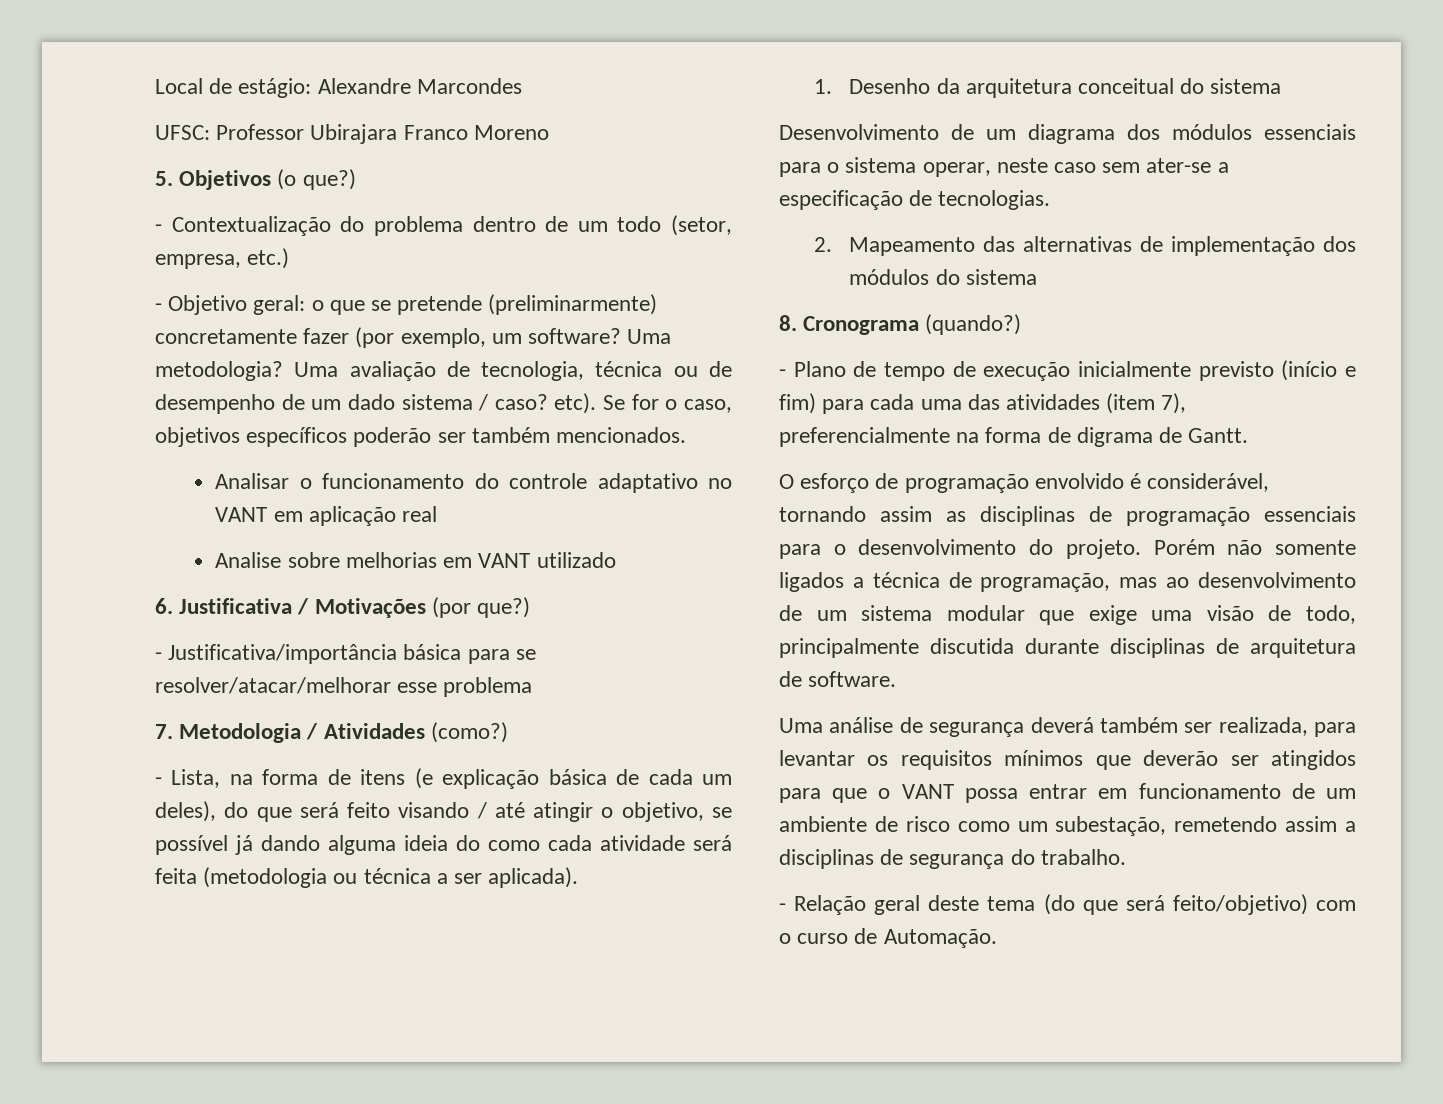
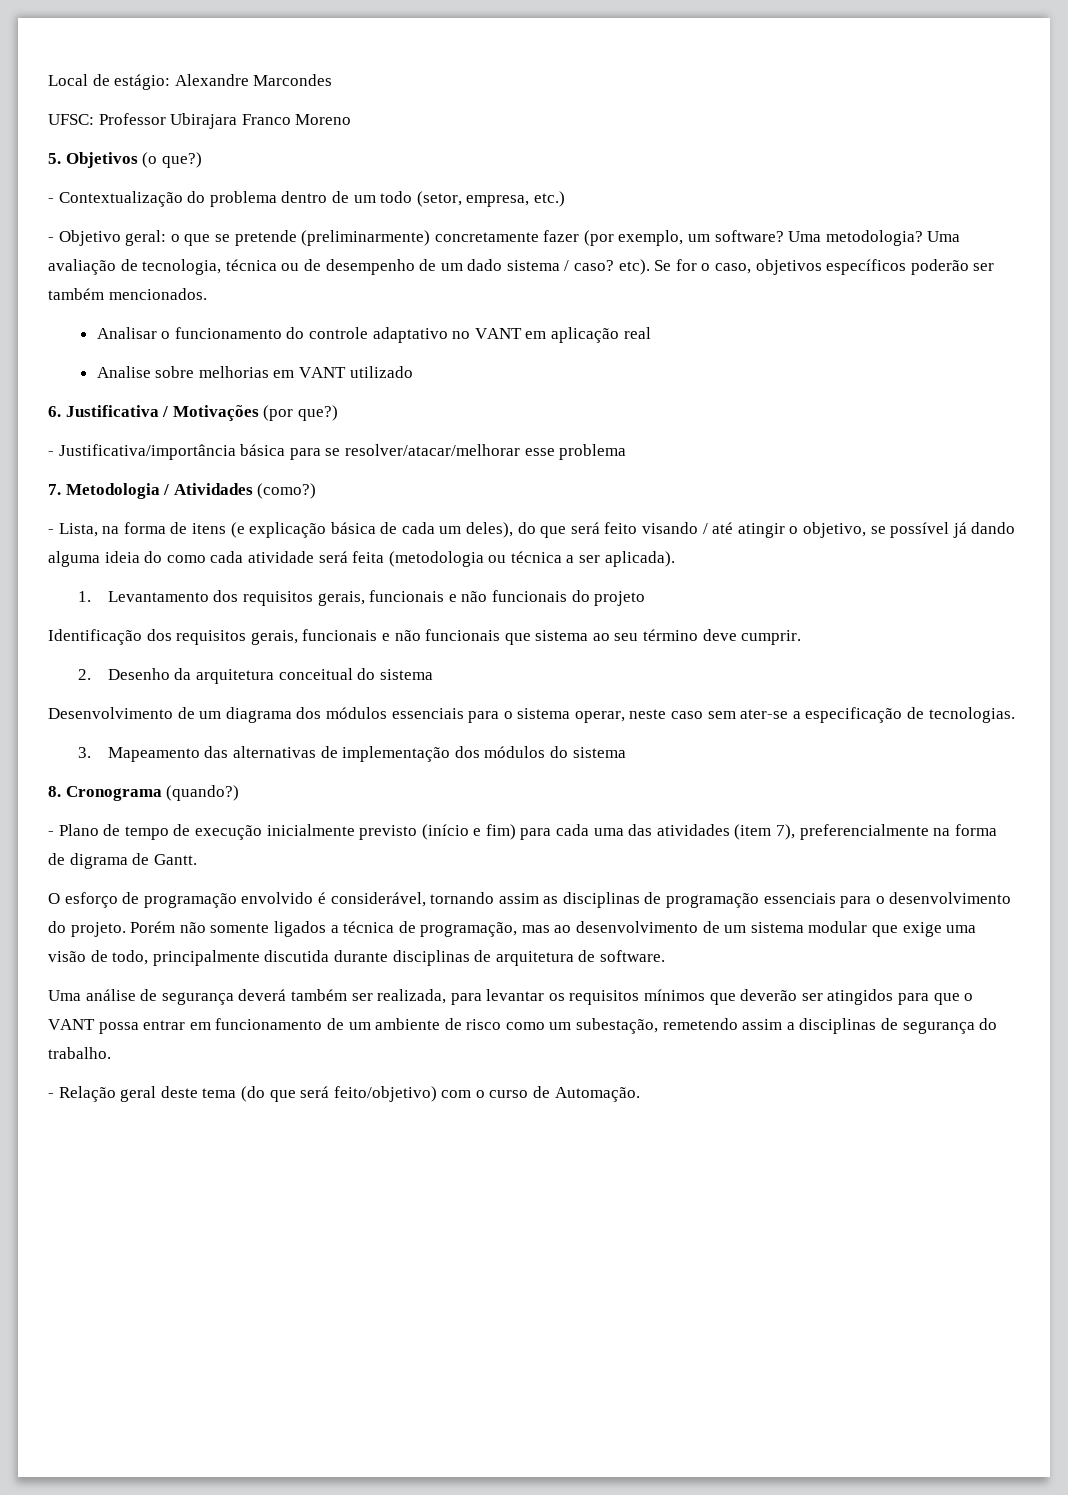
(833, 86) none -> [107,590,646,606] [48,629,802,645] [77,669,91,680] Levantamento dos requisitos gerais, funcionais e não funcionais do projeto // Identificação dos requisitos gerais, funcionais e não funcionais que sistema ao seu término deve cumprir. // 2.
[814,237,833,252] 2. -> [77,747,91,758] 3.

